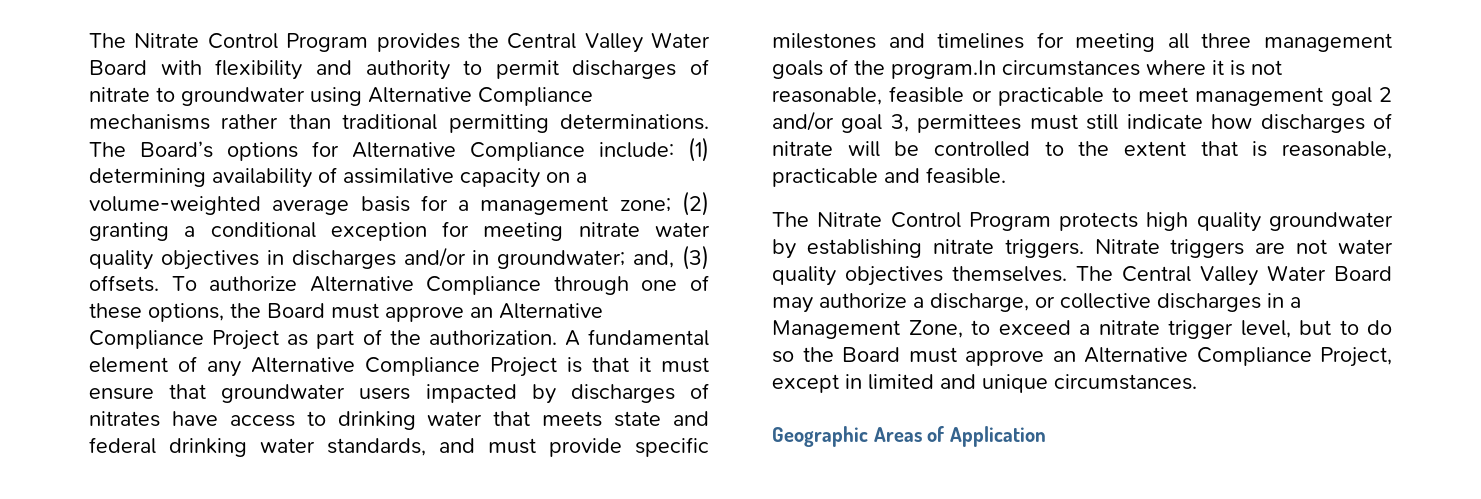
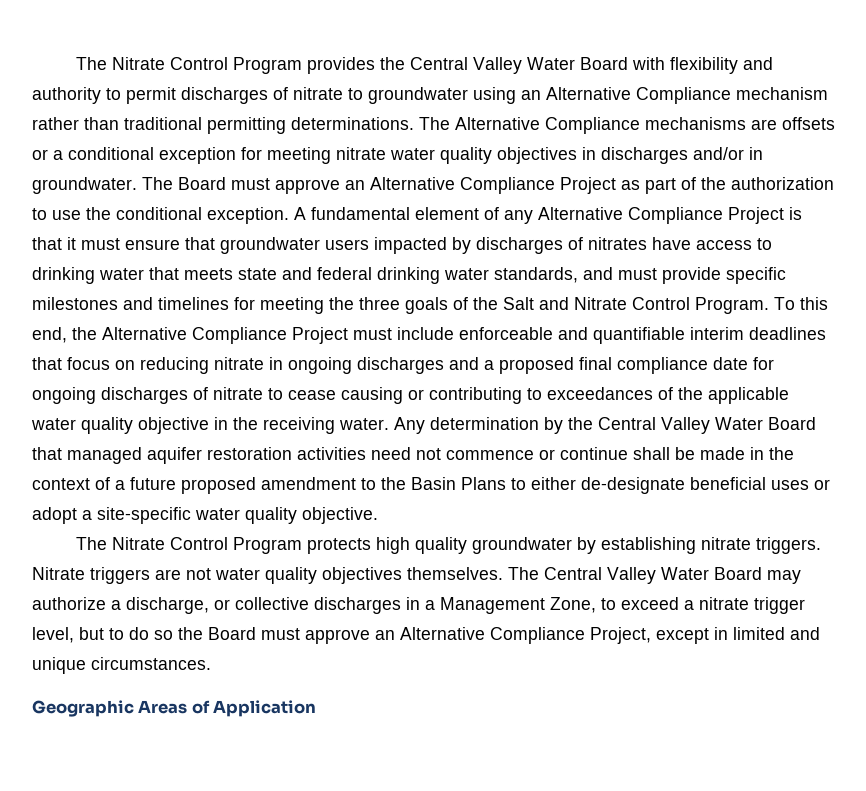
[368,87,593,106] [89,114,210,130] Alternative Compliance mechanisms -> [521,87,828,104] an Alternative Compliance mechanism
[140,137,709,162] [89,167,587,188] [89,191,709,216] [89,222,169,241] Board’s options for Alternative Compliance include: (1) determining availability of assimilative capacity on a volume-weighted average basis for a management zone; (2) granting -> [455,117,835,134] [32,149,48,160] Alternative Compliance mechanisms are offsets or
[497,245,709,270] [89,275,709,295] [89,303,261,322] groundwater; and, (3) offsets. To authorize Alternative Compliance through one of these options, the -> [32,177,173,194] groundwater. The
[428,330,557,345] authorization. -> [731,177,834,190] [32,207,289,224] authorization to use the conditional exception.
[1167,33,1392,52] [772,59,1282,79] [772,86,1392,106] [772,111,1392,133] [772,141,1392,159] [772,167,1006,187] all three management goals of the program.In circumstances where it is not reasonable, feasible or practicable to meet management goal 2 and/or goal 3, permittees must still indicate how discharges of nitrate will be controlled to the extent that is reasonable, practicable and feasible. -> [329,297,828,314] [32,327,826,344] [32,357,774,374] [32,387,789,404] [31,417,816,434] [32,447,794,464] [32,477,830,494] [32,507,378,524] the three goals of the Salt and Nitrate Control Program. To this end, the Alternative Compliance Project must include enforceable and quantifiable interim deadlines that focus on reducing nitrate in ongoing discharges and a proposed final compliance date for ongoing discharges of nitrate to cease causing or contributing to exceedances of the applicable water quality objective in the receiving water. Any determination by the Central Valley Water Board that managed aquifer restoration activities need not commence or continue shall be made in the context of a future proposed amendment to the Basin Plans to either de-designate beneficial uses or adopt a site-specific water quality objective.

